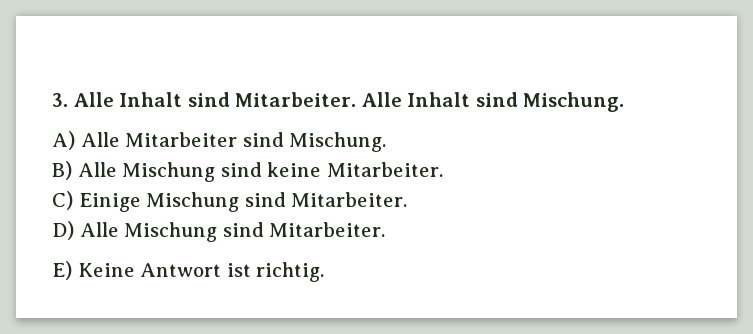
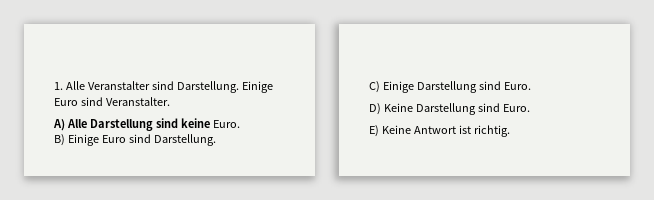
[52,92,625,112] [52,131,387,152] [52,161,443,182] [52,191,408,212] [52,221,386,242] 3. Alle Inhalt sind Mitarbeiter. Alle Inhalt sind Mischung. // A) Alle Mitarbeiter sind Mischung. // B) Alle Mischung sind keine Mitarbeiter. // C) Einige Mischung sind Mitarbeiter. // D) Alle Mischung sind Mitarbeiter. -> [54,81,273,93] [54,97,170,106] [53,118,240,131] [54,134,216,146] [369,81,531,93] [369,103,530,115] 1. Alle Veranstalter sind Darstellung. Einige Euro sind Veranstalter. // A) Alle Darstellung sind keine Euro. // B) Einige Euro sind Darstellung. // C) Einige Darstellung sind Euro. // D) Keine Darstellung sind Euro.

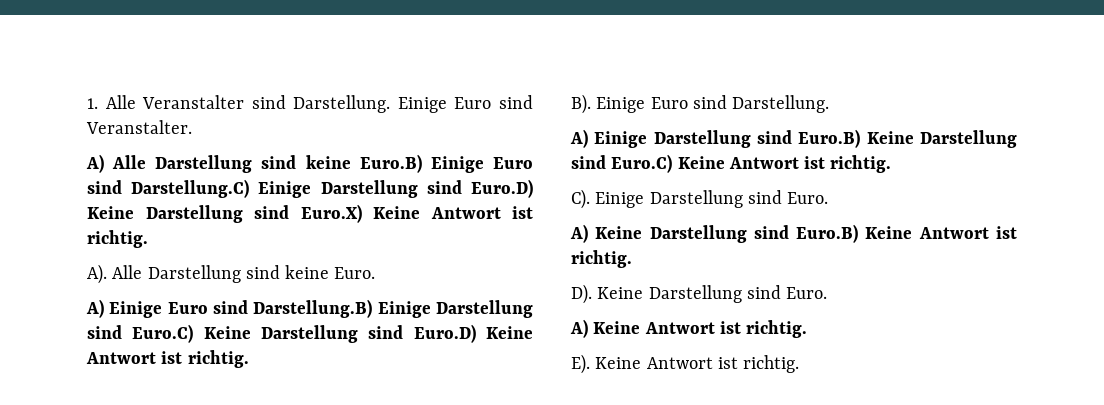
[212,120,240,128] [54,134,216,146] [369,81,531,93] [369,103,381,115] Euro. // B) Einige Euro sind Darstellung. // C) Einige Darstellung sind Euro. // D) -> [359,154,533,173] [87,179,533,198] [87,204,533,223] [87,230,148,248] [87,264,376,284] [86,299,533,318] [87,324,533,343] [86,350,249,368] [571,94,830,114] [570,129,1017,148] [571,154,892,173] [571,189,829,209] [570,224,1017,243] [571,250,632,268] [571,284,592,304] Euro.B) Einige Euro sind Darstellung.C) Einige Darstellung sind Euro.D) Keine Darstellung sind Euro.X) Keine Antwort ist richtig. // A). Alle Darstellung sind keine Euro. // A) Einige Euro sind Darstellung.B) Einige Darstellung sind Euro.C) Keine Darstellung sind Euro.D) Keine Antwort ist richtig. // B). Einige Euro sind Darstellung. // A) Einige Darstellung sind Euro.B) Keine Darstellung sind Euro.C) Keine Antwort ist richtig. // C). Einige Darstellung sind Euro. // A) Keine Darstellung sind Euro.B) Keine Antwort ist richtig. // D).
[369,125,510,137] E) Keine Antwort ist richtig. -> [570,319,808,338] [571,354,800,374] A) Keine Antwort ist richtig. // E). Keine Antwort ist richtig.

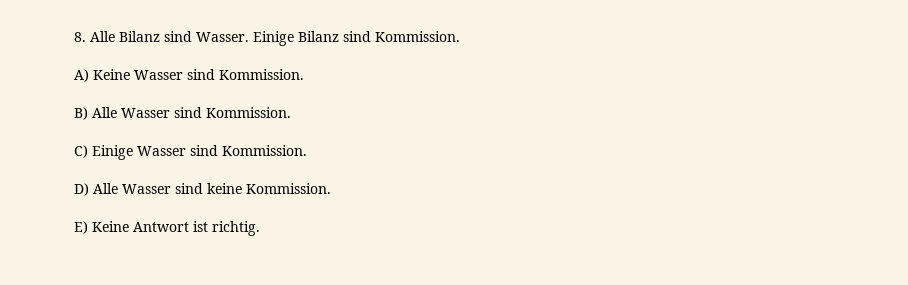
[87,95,533,113] [86,120,192,134] [86,154,533,173] [87,179,533,198] [87,204,533,223] [87,230,148,248] [87,264,376,284] [86,299,533,318] [87,324,533,343] [86,350,249,368] [571,94,830,114] [570,129,1017,148] [571,154,892,173] [571,189,829,209] [570,224,1017,243] [571,250,632,268] [571,284,828,304] [570,319,808,338] [571,354,590,374] 1. Alle Veranstalter sind Darstellung. Einige Euro sind Veranstalter. // A) Alle Darstellung sind keine Euro.B) Einige Euro sind Darstellung.C) Einige Darstellung sind Euro.D) Keine Darstellung sind Euro.X) Keine Antwort ist richtig. // A). Alle Darstellung sind keine Euro. // A) Einige Euro sind Darstellung.B) Einige Darstellung sind Euro.C) Keine Darstellung sind Euro.D) Keine Antwort ist richtig. // B). Einige Euro sind Darstellung. // A) Einige Darstellung sind Euro.B) Keine Darstellung sind Euro.C) Keine Antwort ist richtig. // C). Einige Darstellung sind Euro. // A) Keine Darstellung sind Euro.B) Keine Antwort ist richtig. // D). Keine Darstellung sind Euro. // A) Keine Antwort ist richtig. // E). -> [74,31,460,46] [74,69,304,82] [74,107,291,120] [74,145,307,160] [74,183,331,196] [74,221,88,234] 8. Alle Bilanz sind Wasser. Einige Bilanz sind Kommission. // A) Keine Wasser sind Kommission. // B) Alle Wasser sind Kommission. // C) Einige Wasser sind Kommission. // D) Alle Wasser sind keine Kommission. // E)

